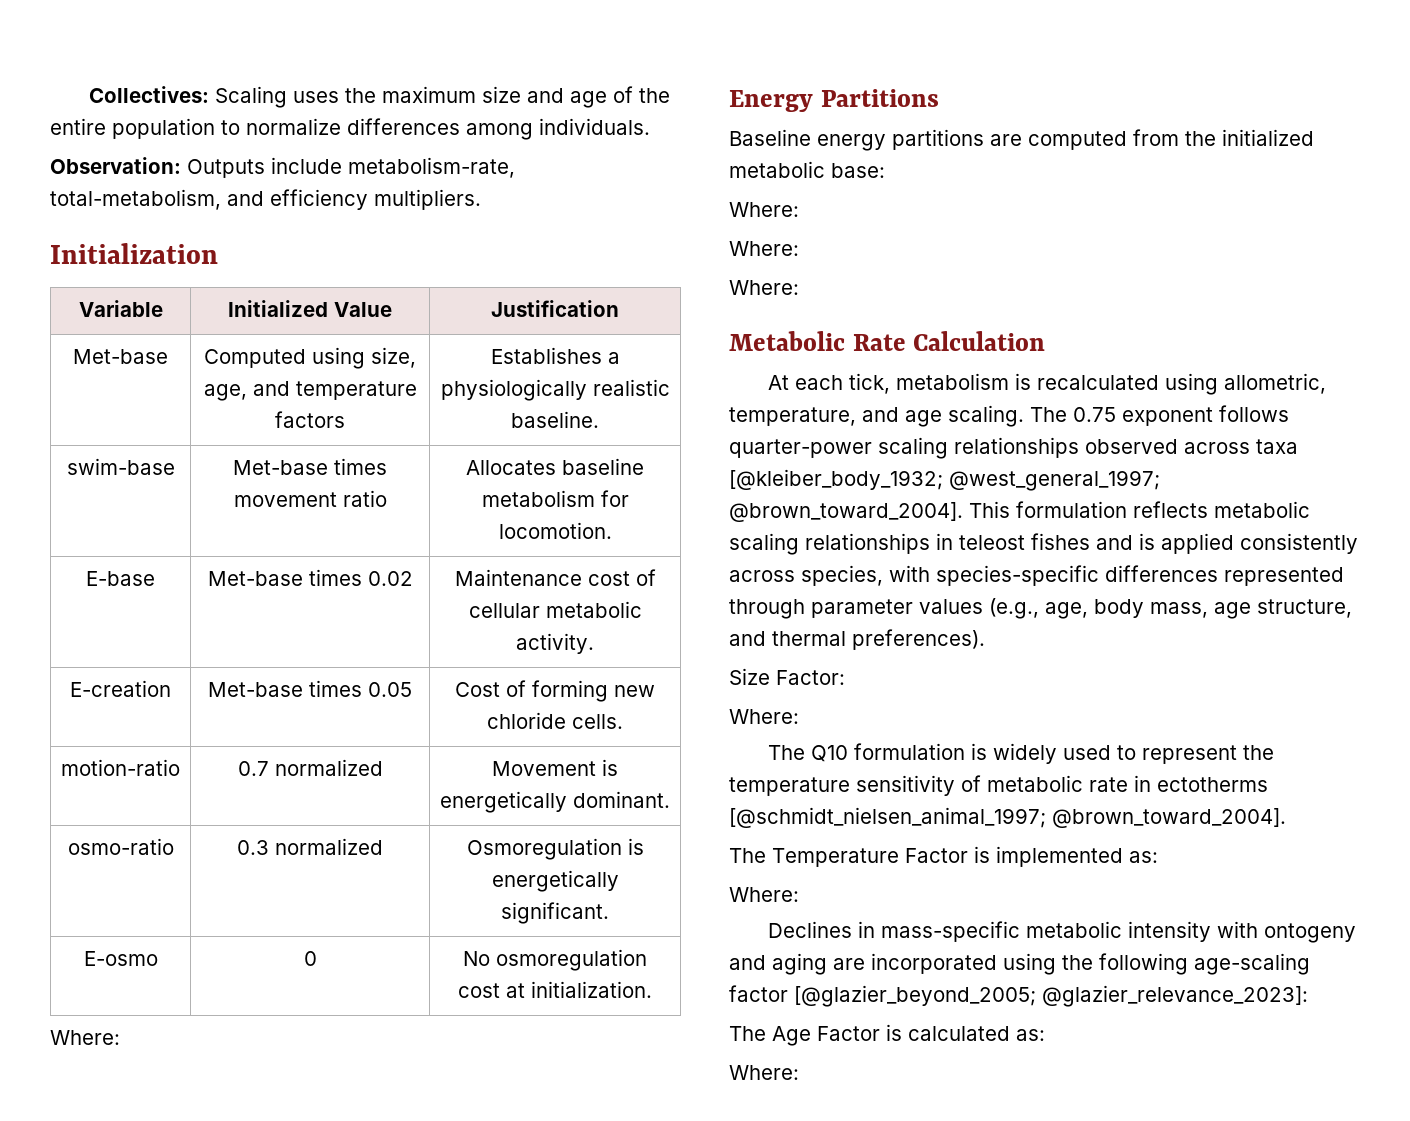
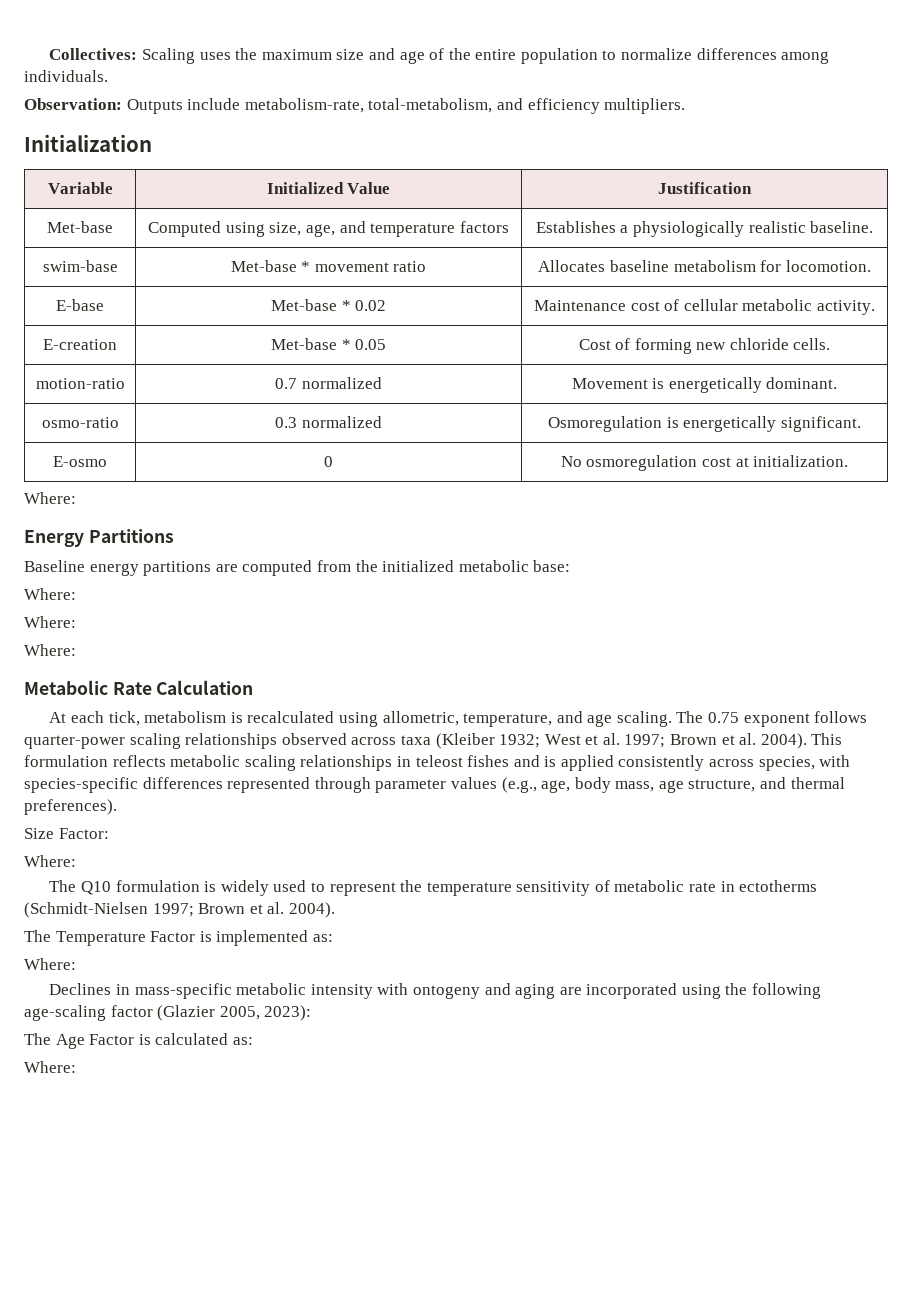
[334,458,387,475] times -> [301,261,311,272] *
[308,569,362,586] times -> [341,300,351,311] *
[309,680,362,697] times -> [341,339,351,350] *
[729,469,1160,491] [729,502,963,522] [@kleiber_body_1932; @west_general_1997; @brown_toward_2004]. -> [435,733,807,749] (Kleiber 1932; West et al. 1997; Brown et al. 2004).
[729,807,1286,828] [@schmidt_nielsen_animal_1997; @brown_toward_2004]. -> [24,902,335,918] (Schmidt-Nielsen 1997; Brown et al. 2004).
[794,985,1308,1007] [@glazier_beyond_2005; @glazier_relevance_2023]: -> [157,1005,312,1021] (Glazier 2005, 2023):

